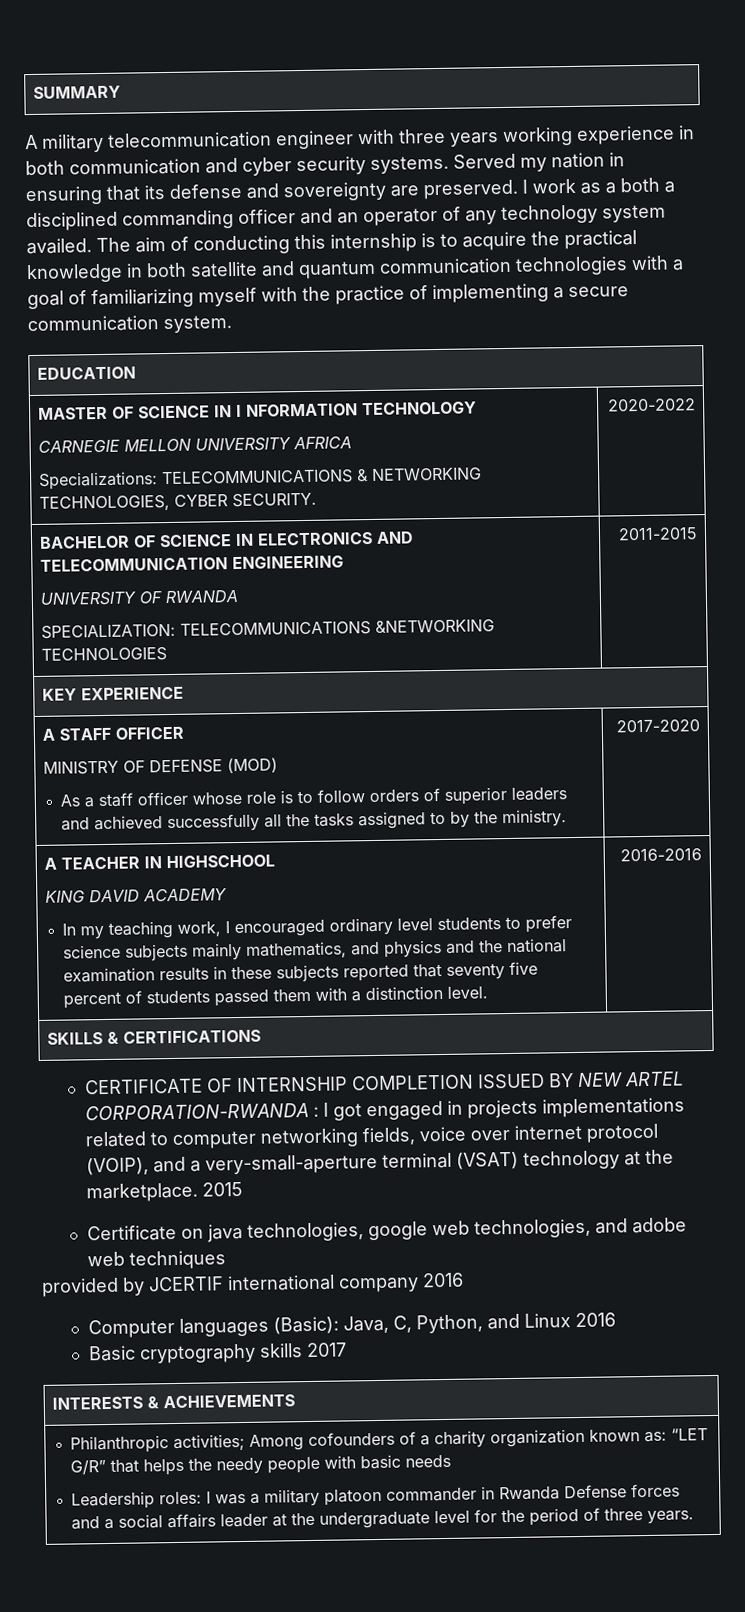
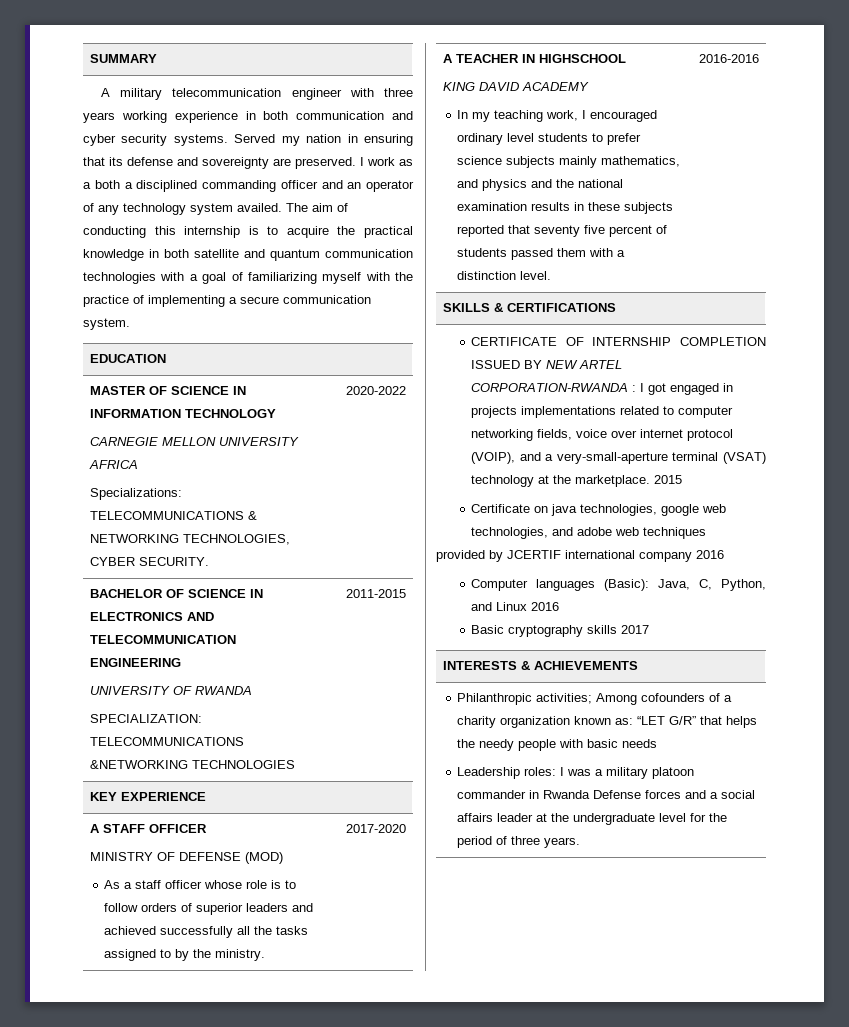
[235,403,358,417] I NFORMATION -> [90,409,182,418] INFORMATION

